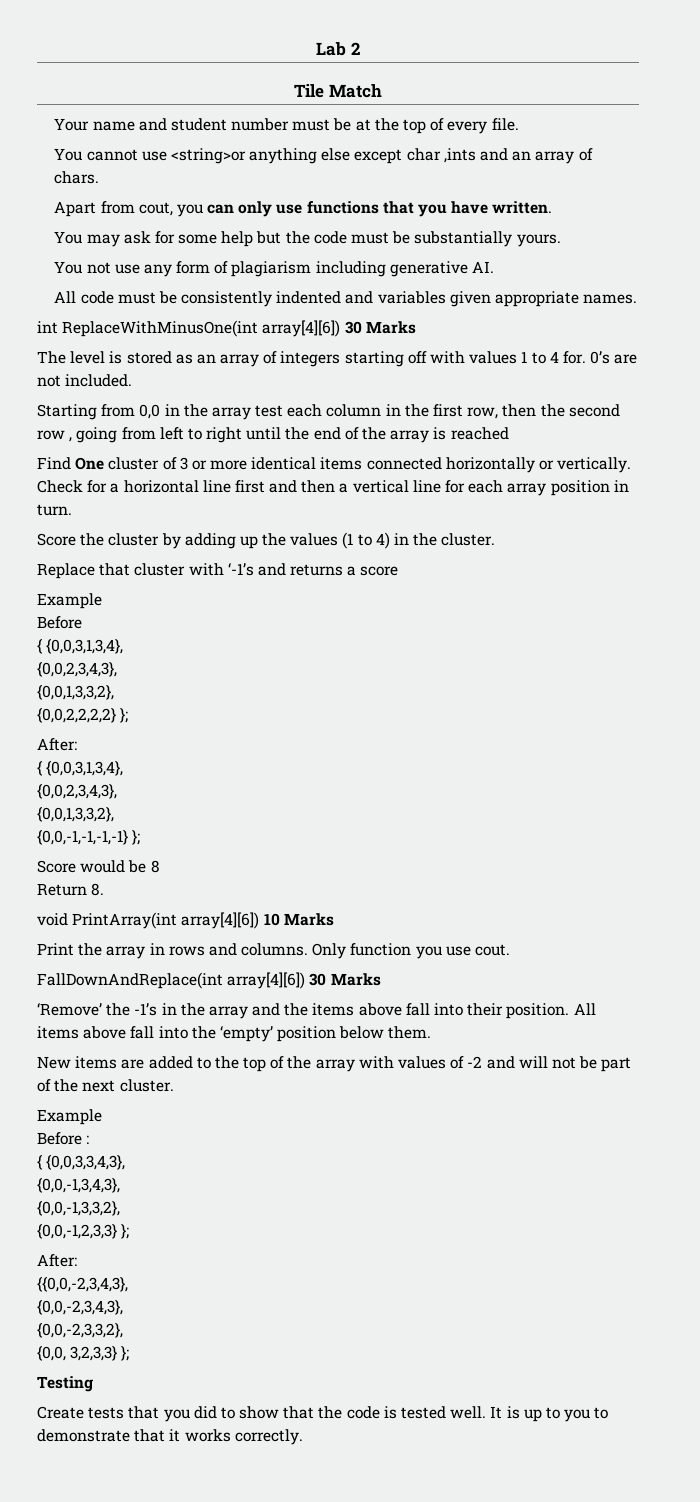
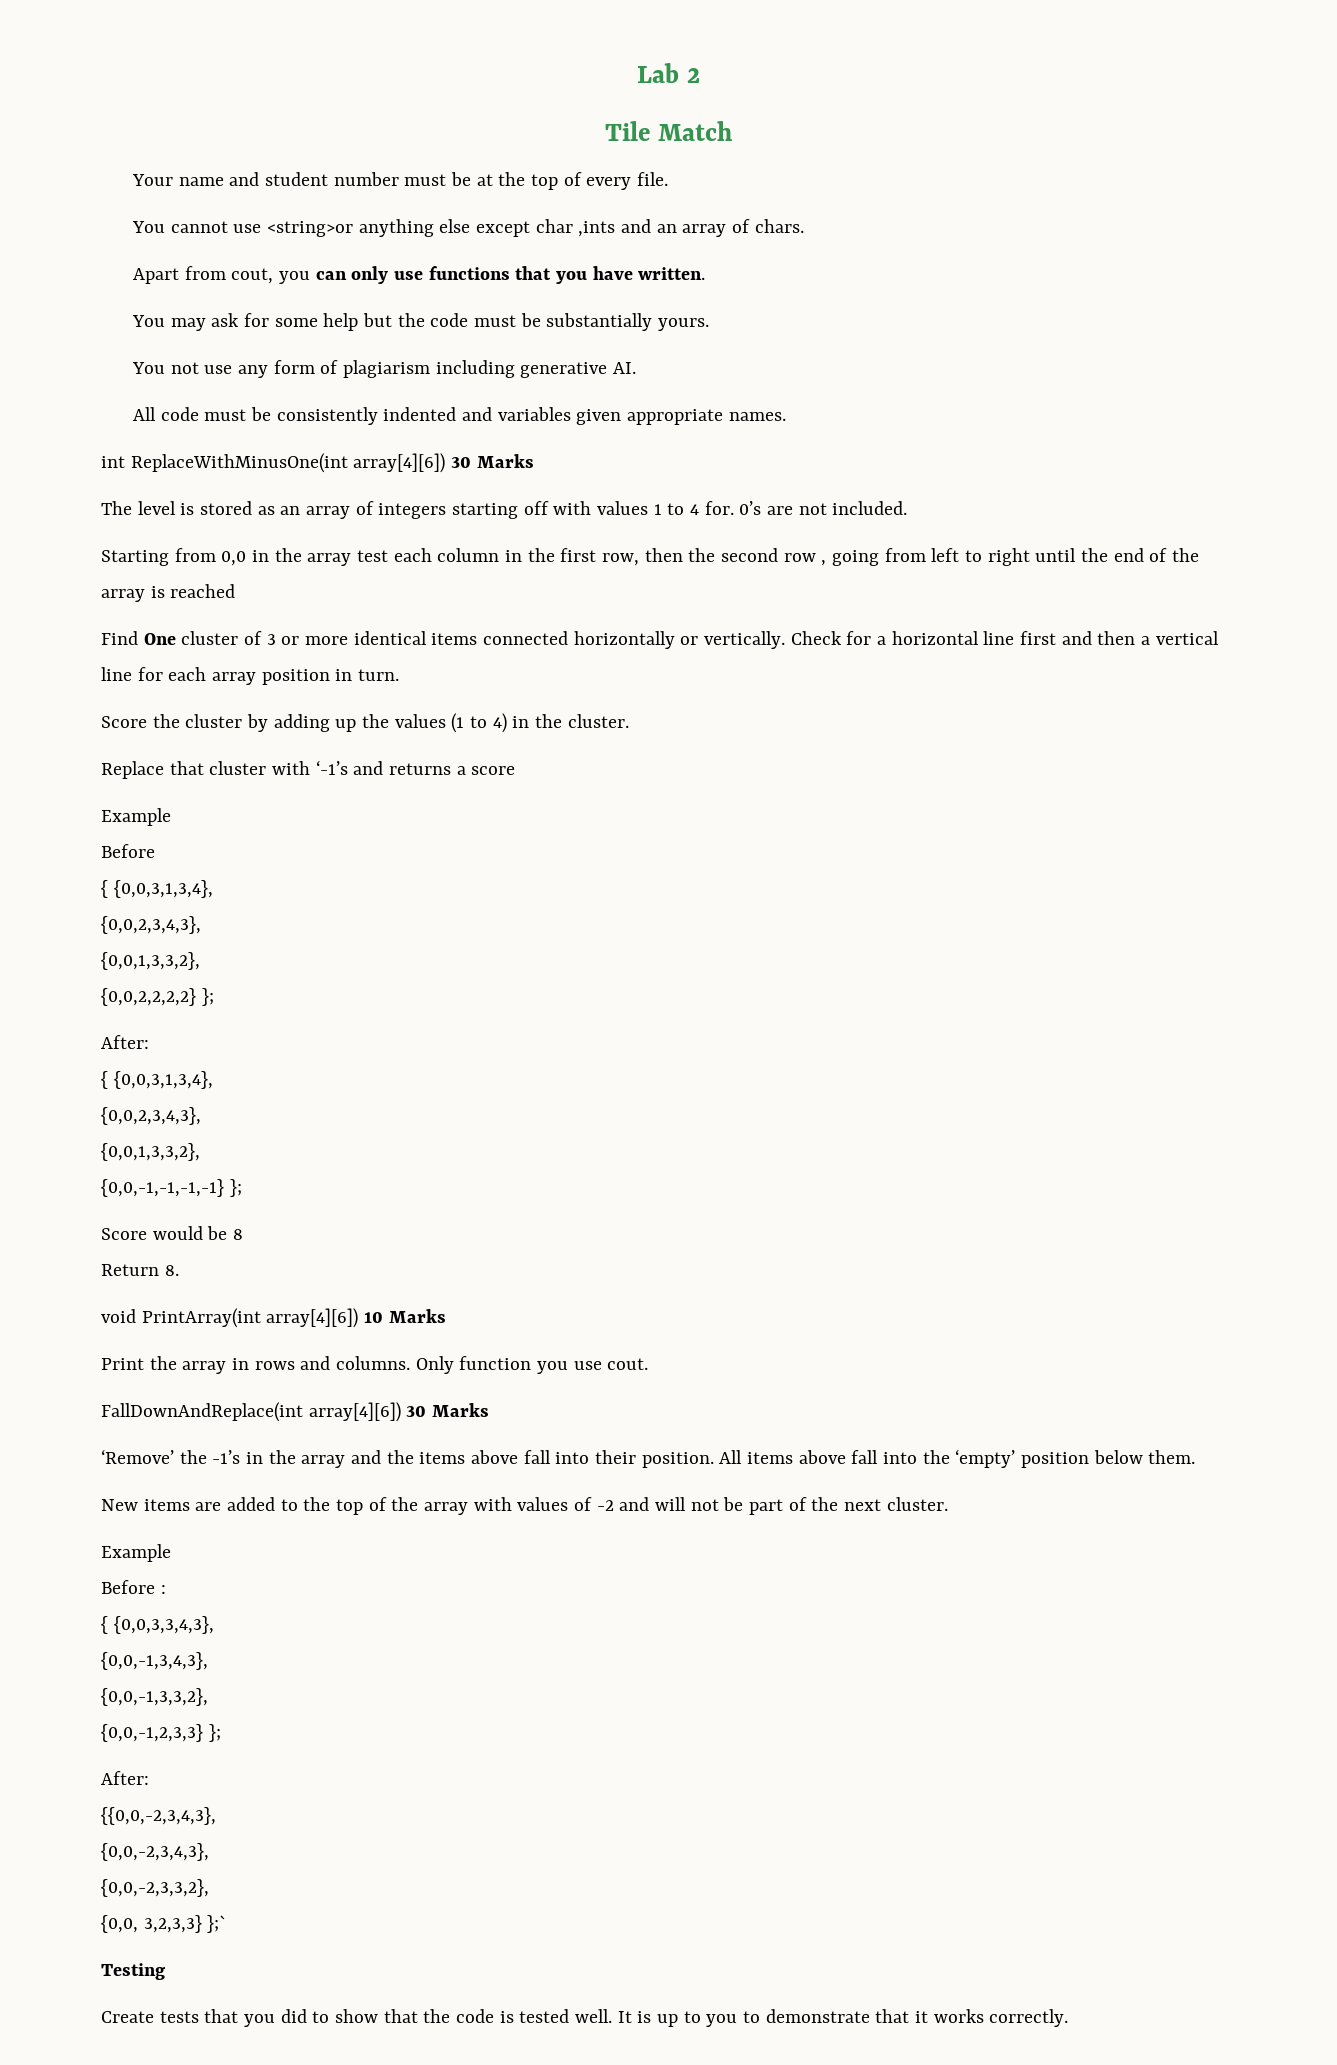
[121,1345,130,1361] }; -> [207,1915,228,1933] };`

